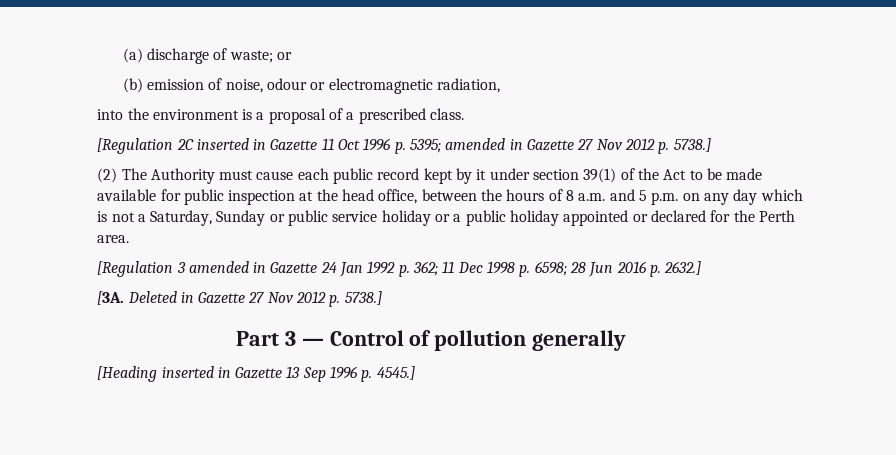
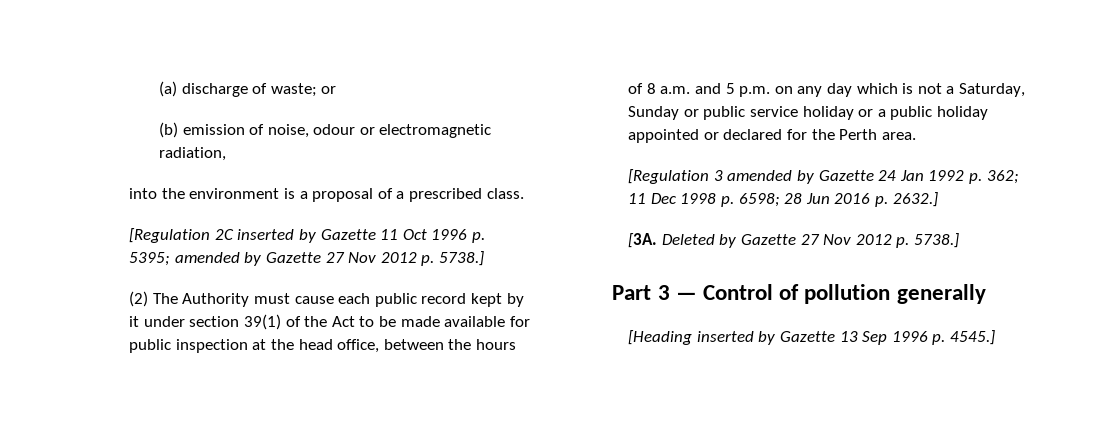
[253,139,267,150] in -> [299,229,317,243] by
[509,139,523,150] in -> [244,252,262,266] by
[253,262,267,273] in -> [797,170,815,184] by
[180,292,194,303] in -> [719,234,737,248] by
[217,367,231,378] in -> [758,331,776,345] by

